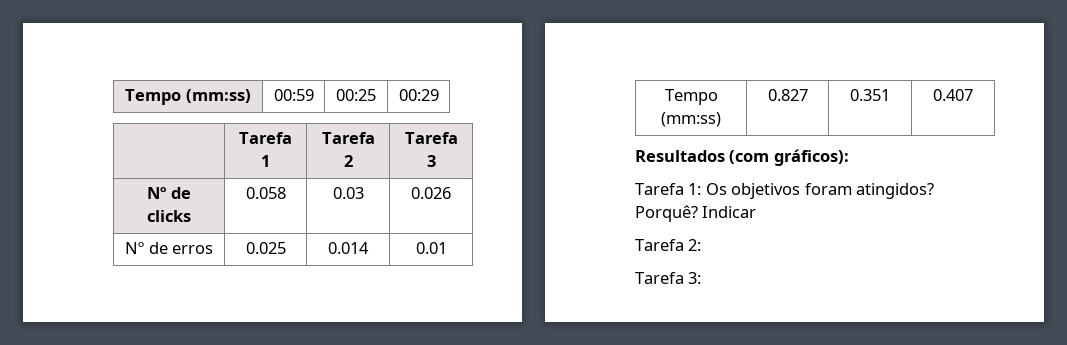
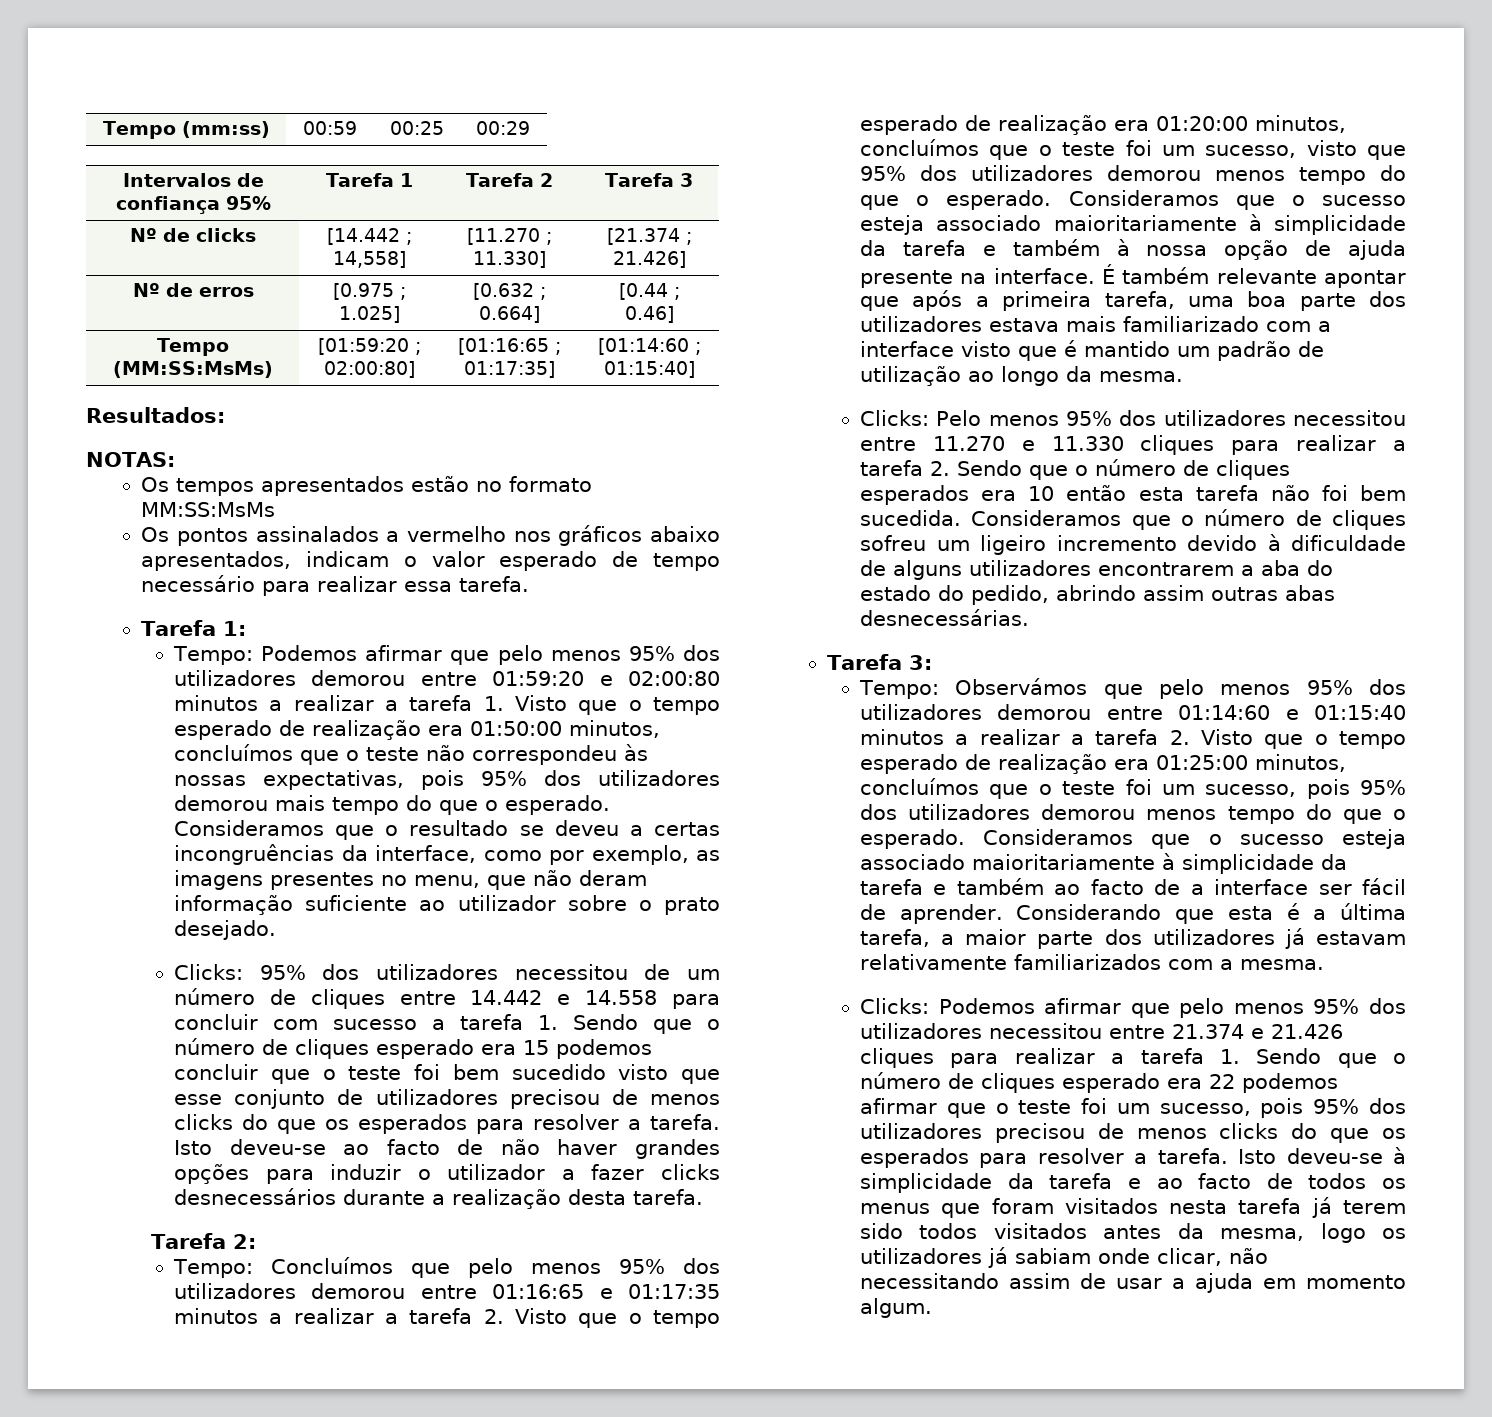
(439, 95) none -> [122,173,264,187] [115,196,271,214] Intervalos de confiança 95%
[245,187,286,199] [332,187,364,199] [411,187,451,199] [125,242,213,254] [245,242,286,254] [328,242,369,254] [415,242,447,254] [664,89,718,105] [661,112,721,127] [767,89,808,101] [850,89,890,101] [933,89,973,101] [635,149,849,166] [635,183,935,199] [635,205,757,222] [635,239,702,251] [635,272,702,284] 0.058 | 0.03 | 0.026 // Nº de erros | 0.025 | 0.014 | 0.01 // Tempo (mm:ss) | 0.827 | 0.351 | 0.407 // Resultados (com gráficos): // Tarefa 1: Os objetivos foram atingidos? Porquê? Indicar // Tarefa 2: // Tarefa 3: -> [327,228,413,245] [333,251,406,268] [467,228,552,245] [473,251,546,268] [606,228,692,245] [612,251,686,268] [132,283,254,297] [333,283,407,300] [339,306,400,323] [473,283,546,300] [479,306,540,323] [618,283,680,300] [624,306,674,323] [156,338,230,356] [113,361,274,378] [318,338,422,355] [324,361,415,378] [458,338,561,355] [464,361,555,378] [597,338,701,355] [603,361,695,378] [86,407,225,423] [86,452,175,467] [141,476,593,496] [141,502,276,517] [141,525,721,546] [141,551,720,571] [141,575,530,596] [141,620,247,636] [173,645,720,665] [174,670,721,686] [174,695,720,715] [174,720,661,740] [174,744,649,765] [174,770,720,790] [174,795,611,815] [174,820,721,840] [174,844,720,865] [174,870,648,890] [174,895,720,915] [174,920,277,940] [174,964,720,980] [174,988,720,1009] [174,1014,720,1034] [174,1038,653,1059] [174,1064,721,1084] [174,1089,720,1109] [174,1114,721,1134] [174,1139,720,1159] [174,1164,720,1184] [174,1188,704,1209] [151,1233,257,1249] [173,1257,720,1278] [174,1283,721,1299] [174,1308,720,1328] [860,115,1347,135] [860,139,1407,160] [860,165,1406,185] [860,190,1406,210] [860,214,1406,235] [860,239,1407,260] [860,264,1406,288] [860,290,1407,311] [860,316,1332,332] [860,340,1325,361] [860,366,1184,386] [860,410,1406,426] [860,435,1406,455] [860,459,1291,480] [860,485,1406,505] [860,509,1406,530] [860,534,1406,555] [860,560,1334,580] [860,585,1336,605] [860,609,1030,626] [827,654,933,670] [859,678,1406,699] [860,704,1406,720] [860,729,1406,749] [860,754,1347,774] [860,778,1407,799] [860,804,1406,824] [860,829,1406,849] [860,853,1348,874] [860,878,1406,895] [860,903,1406,924] [860,928,1406,949] [860,954,1325,970] [860,998,1406,1018] [860,1023,1344,1039] [860,1048,1406,1068] [860,1072,1339,1093] [860,1098,1406,1118] [860,1123,1406,1143] [860,1147,1406,1168] [860,1173,1407,1193] [860,1197,1406,1218] [860,1223,1406,1243] [860,1247,1269,1268] [860,1273,1406,1293] [860,1298,933,1318] [14.442 ; 14,558] | [11.270 ; 11.330] | [21.374 ; 21.426] // Nº de erros | [0.975 ; 1.025] | [0.632 ; 0.664] | [0.44 ; 0.46] // Tempo (MM:SS:MsMs) | [01:59:20 ; 02:00:80] | [01:16:65 ; 01:17:35] | [01:14:60 ; 01:15:40] // Resultados: // NOTAS: // Os tempos apresentados estão no formato MM:SS:MsMs // Os pontos assinalados a vermelho nos gráficos abaixo apresentados, indicam o valor esperado de tempo necessário para realizar essa tarefa. // Tarefa 1: // Tempo: Podemos afirmar que pelo menos 95% dos utilizadores demorou entre 01:59:20 e 02:00:80 minutos a realizar a tarefa 1. Visto que o tempo esperado de realização era 01:50:00 minutos, concluímos que o teste não correspondeu às nossas expectativas, pois 95% dos utilizadores demorou mais tempo do que o esperado. Consideramos que o resultado se deveu a certas incongruências da interface, como por exemplo, as imagens presentes no menu, que não deram informação suficiente ao utilizador sobre o prato desejado. // Clicks: 95% dos utilizadores necessitou de um número de cliques entre 14.442 e 14.558 para concluir com sucesso a tarefa 1. Sendo que o número de cliques esperado era 15 podemos concluir que o teste foi bem sucedido visto que esse conjunto de utilizadores precisou de menos clicks do que os esperados para resolver a tarefa. Isto deveu-se ao facto de não haver grandes opções para induzir o utilizador a fazer clicks desnecessários durante a realização desta tarefa. // Tarefa 2: // Tempo: Concluímos que pelo menos 95% dos utilizadores demorou entre 01:16:65 e 01:17:35 minutos a realizar a tarefa 2. Visto que o tempo esperado de realização era 01:20:00 minutos, concluímos que o teste foi um sucesso, visto que 95% dos utilizadores demorou menos tempo do que o esperado. Consideramos que o sucesso esteja associado maioritariamente à simplicidade da tarefa e também à nossa opção de ajuda presente na interface. É também relevante apontar que após a primeira tarefa, uma boa parte dos utilizadores estava mais familiarizado com a interface visto que é mantido um padrão de utilização ao longo da mesma. // Clicks: Pelo menos 95% dos utilizadores necessitou entre 11.270 e 11.330 cliques para realizar a tarefa 2. Sendo que o número de cliques esperados era 10 então esta tarefa não foi bem sucedida. Consideramos que o número de cliques sofreu um ligeiro incremento devido à dificuldade de alguns utilizadores encontrarem a aba do estado do pedido, abrindo assim outras abas desnecessárias. // Tarefa 3: // Tempo: Observámos que pelo menos 95% dos utilizadores demorou entre 01:14:60 e 01:15:40 minutos a realizar a tarefa 2. Visto que o tempo esperado de realização era 01:25:00 minutos, concluímos que o teste foi um sucesso, pois 95% dos utilizadores demorou menos tempo do que o esperado. Consideramos que o sucesso esteja associado maioritariamente à simplicidade da tarefa e também ao facto de a interface ser fácil de aprender. Considerando que esta é a última tarefa, a maior parte dos utilizadores já estavam relativamente familiarizados com a mesma. // Clicks: Podemos afirmar que pelo menos 95% dos utilizadores necessitou entre 21.374 e 21.426 cliques para realizar a tarefa 1. Sendo que o número de cliques esperado era 22 podemos afirmar que o teste foi um sucesso, pois 95% dos utilizadores precisou de menos clicks do que os esperados para resolver a tarefa. Isto deveu-se à simplicidade da tarefa e ao facto de todos os menus que foram visitados nesta tarefa já terem sido todos visitados antes da mesma, logo os utilizadores já sabiam onde clicar, não necessitando assim de usar a ajuda em momento algum.

